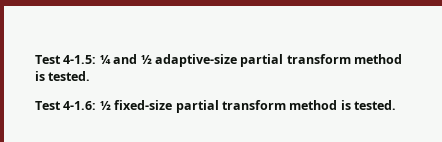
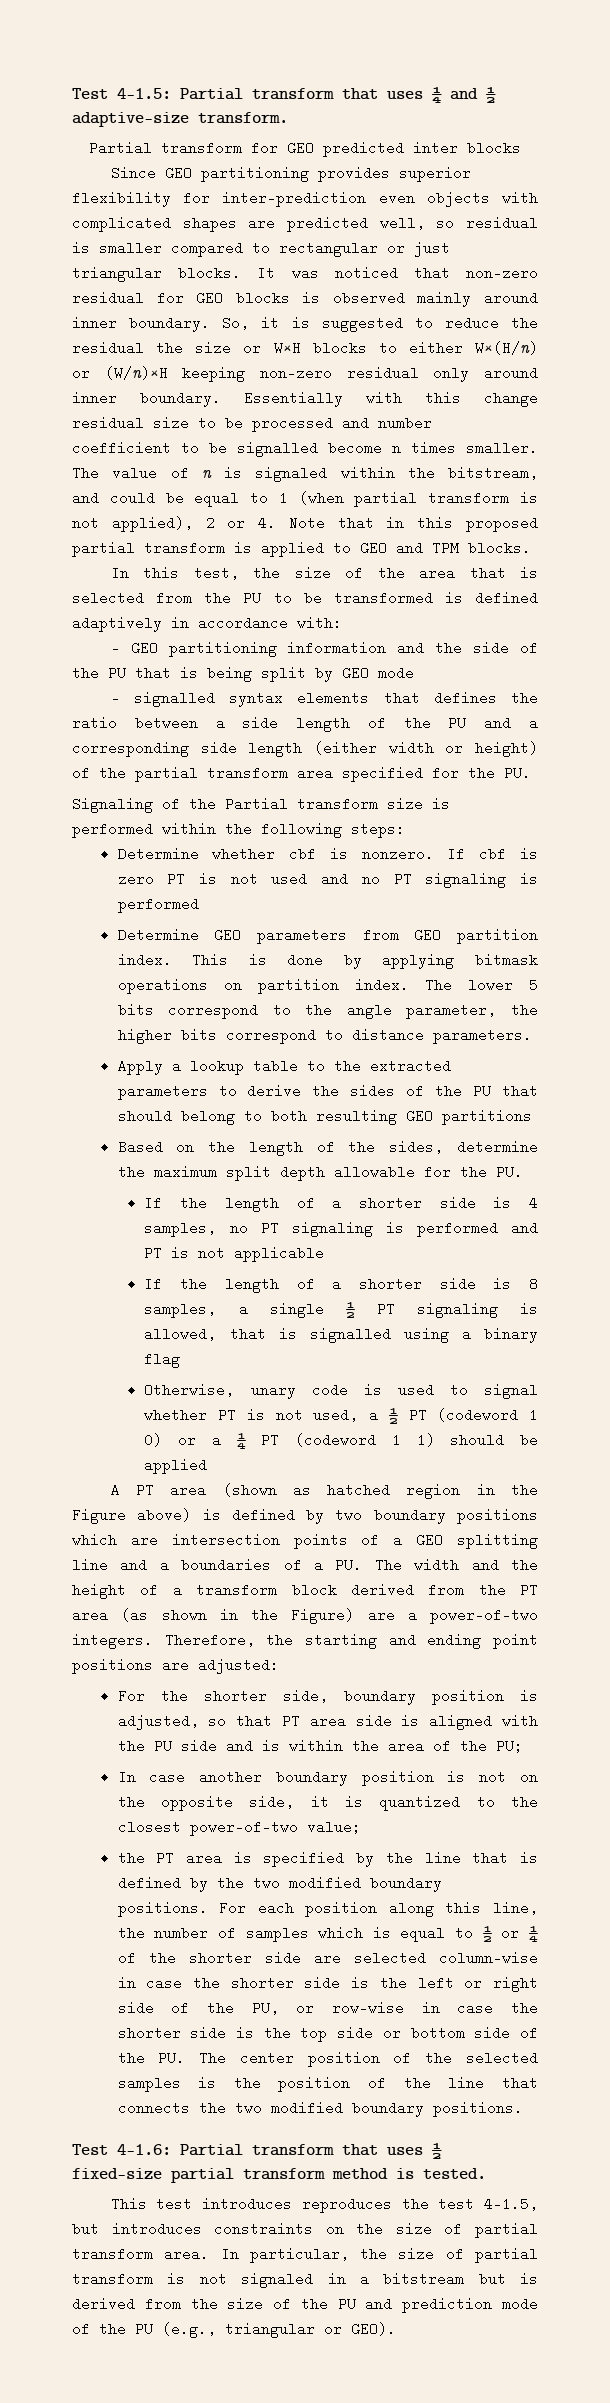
[99,54,402,67] [35,71,91,81] [35,101,97,110] ¼ and ½ adaptive-size partial transform method is tested. // Test 4-1.6: -> [180,87,496,103] [72,112,288,127] [89,141,521,157] [110,166,471,182] [72,191,538,207] [72,216,538,232] [72,241,450,257] [72,266,538,282] [72,291,538,307] [72,316,538,332] [72,341,538,355] [72,366,538,382] [72,391,538,407] [72,416,432,432] [72,441,538,457] [72,466,538,482] [72,491,538,507] [72,516,538,532] [72,541,531,557] [110,566,539,580] [72,591,538,605] [72,616,342,632] [110,641,538,657] [72,666,414,682] [110,691,538,707] [72,716,538,732] [72,741,538,757] [72,766,531,782] [72,797,450,813] [72,822,405,838] [117,847,538,861] [117,872,538,888] [117,897,199,913] [117,928,538,944] [117,953,538,969] [117,978,538,994] [117,1003,538,1019] [117,1028,532,1044] [117,1059,451,1075] [117,1084,538,1100] [117,1109,532,1125] [117,1140,538,1156] [117,1165,523,1181] [144,1196,538,1212] [144,1221,538,1237] [144,1246,325,1262] [144,1277,538,1293] [144,1302,538,1318] [144,1327,538,1343] [144,1352,181,1368] [144,1383,538,1399] [144,1408,538,1424] [144,1433,538,1449] [144,1458,208,1474] [110,1483,538,1499] [72,1508,538,1524] [72,1533,538,1549] [72,1558,538,1572] [72,1583,538,1599] [72,1608,538,1624] [72,1633,538,1649] [72,1658,279,1674] [117,1689,538,1705] [117,1714,538,1730] [117,1739,523,1753] [117,1770,538,1786] [117,1795,538,1811] [117,1820,361,1836] [117,1851,538,1867] [117,1876,442,1892] [117,1901,538,1917] [117,1926,538,1942] [117,1951,538,1965] [117,1976,538,1992] [117,2001,538,2015] [117,2026,538,2042] [117,2051,538,2067] [117,2076,538,2092] [117,2101,523,2117] [72,2144,423,2156] Partial transform that uses ¼ and ½ adaptive-size transform. // Partial transform for GEO predicted inter blocks // Since GEO partitioning provides superior flexibility for inter-prediction even objects with complicated shapes are predicted well, so residual is smaller compared to rectangular or just triangular blocks. It was noticed that non-zero residual for GEO blocks is observed mainly around inner boundary. So, it is suggested to reduce the residual the size or W×H blocks to either W×(H/n) or (W/n)×H keeping non-zero residual only around inner boundary. Essentially with this change residual size to be processed and number coefficient to be signalled become n times smaller. The value of n is signaled within the bitstream, and could be equal to 1 (when partial transform is not applied), 2 or 4. Note that in this proposed partial transform is applied to GEO and TPM blocks. // In this test, the size of the area that is selected from the PU to be transformed is defined adaptively in accordance with: // - GEO partitioning information and the side of the PU that is being split by GEO mode // - signalled syntax elements that defines the ratio between a side length of the PU and a corresponding side length (either width or height) of the partial transform area specified for the PU. // Signaling of the Partial transform size is performed within the following steps: // Determine whether cbf is nonzero. If cbf is zero PT is not used and no PT signaling is performed // Determine GEO parameters from GEO partition index. This is done by applying bitmask operations on partition index. The lower 5 bits correspond to the angle parameter, the higher bits correspond to distance parameters. // Apply a lookup table to the extracted parameters to derive the sides of the PU that should belong to both resulting GEO partitions // Based on the length of the sides, determine the maximum split depth allowable for the PU. // If the length of a shorter side is 4 samples, no PT signaling is performed and PT is not applicable // If the length of a shorter side is 8 samples, a single ½ PT signaling is allowed, that is signalled using a binary flag // Otherwise, unary code is used to signal whether PT is not used, a ½ PT (codeword 1 0) or a ¼ PT (codeword 1 1) should be applied // A PT area (shown as hatched region in the Figure above) is defined by two boundary positions which are intersection points of a GEO splitting line and a boundaries of a PU. The width and the height of a transform block derived from the PT area (as shown in the Figure) are a power-of-two integers. Therefore, the starting and ending point positions are adjusted: // For the shorter side, boundary position is adjusted, so that PT area side is aligned with the PU side and is within the area of the PU; // In case another boundary position is not on the opposite side, it is quantized to the closest power-of-two value; // the PT area is specified by the line that is defined by the two modified boundary positions. For each position along this line, the number of samples which is equal to ½ or ¼ of the shorter side are selected column-wise in case the shorter side is the left or right side of the PU, or row-wise in case the shorter side is the top side or bottom side of the PU. The center position of the selected samples is the position of the line that connects the two modified boundary positions. // Test 4-1.6: Partial transform that uses
(396, 105) none -> [110,2197,538,2213] [72,2222,538,2238] [72,2247,538,2263] [72,2272,538,2288] [72,2297,538,2313] [72,2322,396,2338] // This test introduces reproduces the test 4-1.5, but introduces constraints on the size of partial transform area. In particular, the size of partial transform is not signaled in a bitstream but is derived from the size of the PU and prediction mode of the PU (e.g., triangular or GEO).

